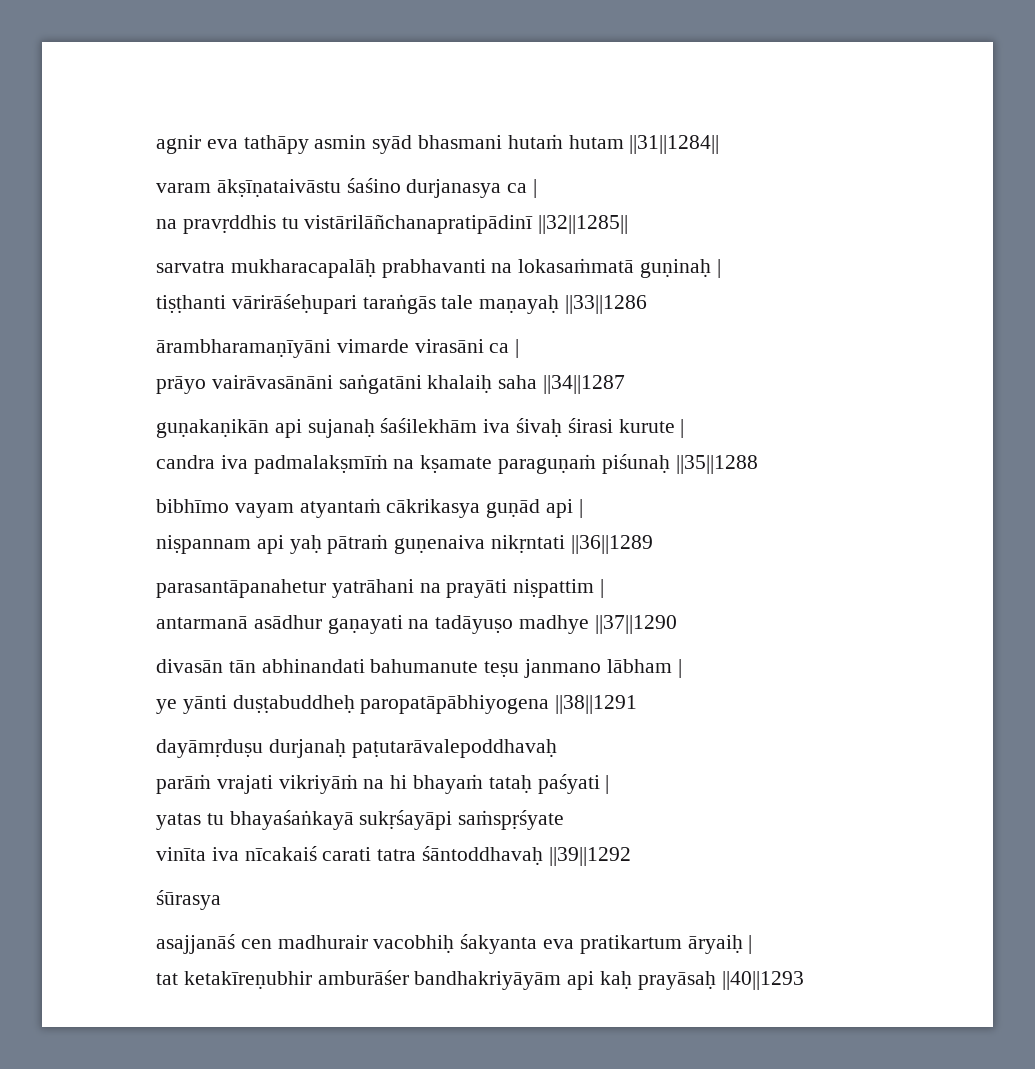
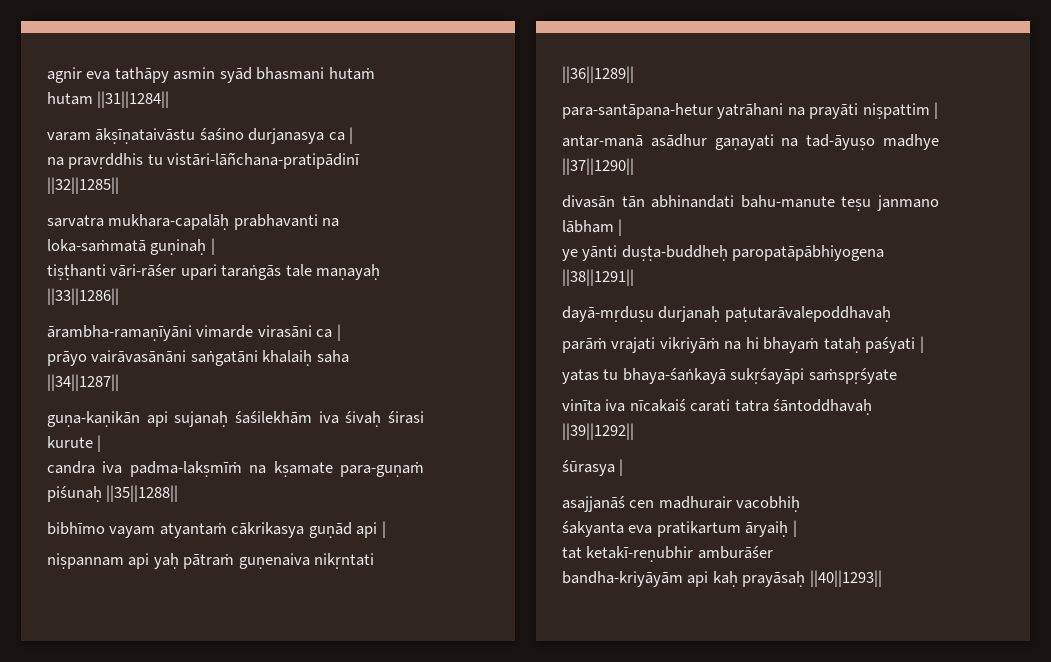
[304,214,534,234] vistārilāñchanapratipādinī -> [167,152,361,169] vistāri-lāñchana-pratipādinī
[230,259,376,278] mukharacapalāḥ -> [108,214,230,230] mukhara-capalāḥ
[518,258,635,273] lokasaṁmatā -> [47,239,146,252] loka-saṁmatā
[231,294,357,314] vārirāśeḥupari -> [110,264,217,280] vāri-rāśer upari
[565,295,648,314] [156,339,331,358] ||33||1286 // ārambharamaṇīyāni -> [47,288,119,305] [47,325,192,341] ||33||1286|| // ārambha-ramaṇīyāni
[543,375,626,394] [156,419,269,438] ||34||1287 // guṇakaṇikān -> [47,374,119,391] [47,411,140,427] ||34||1287|| // guṇa-kaṇikān
[253,454,388,474] padmalakṣmīṁ -> [129,461,242,477] padma-lakṣmīṁ
[498,454,758,474] paraguṇaṁ piśunaḥ ||35||1288 -> [340,462,424,477] [47,485,179,502] para-guṇaṁ piśunaḥ ||35||1288||
[570,535,653,554] [156,579,326,598] ||36||1289 // parasantāpanahetur -> [562,66,634,83] [562,103,713,119] ||36||1289|| // para-santāpana-hetur
[156,616,248,629] antarmanā -> [562,135,643,147] antar-manā
[435,615,677,634] tadāyuṣo madhye ||37||1290 -> [806,134,939,150] [562,158,634,175] tad-āyuṣo madhye ||37||1290||
[370,659,479,673] bahumanute -> [740,195,835,208] bahu-manute
[232,695,638,714] [156,739,263,758] duṣṭabuddheḥ paropatāpābhiyogena ||38||1291 // dayāmṛduṣu -> [621,245,885,261] [562,269,634,286] [562,306,654,322] duṣṭa-buddheḥ paropatāpābhiyogena ||38||1291|| // dayā-mṛduṣu
[229,810,354,830] bhayaśaṅkayā -> [622,368,726,384] bhaya-śaṅkayā
[548,847,631,866] ||39||1292 -> [562,423,634,440] ||39||1292||
(221, 900) none -> [619,459,624,476] |
(455, 944) none -> (801, 504) //
[183,971,312,989] ketakīreṇubhir -> [586,546,694,562] ketakī-reṇubhir
[414,971,562,990] bandhakriyāyām -> [562,571,683,587] // bandha-kriyāyām
[721,971,804,990] ||40||1293 -> [809,570,882,587] ||40||1293||

